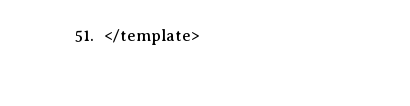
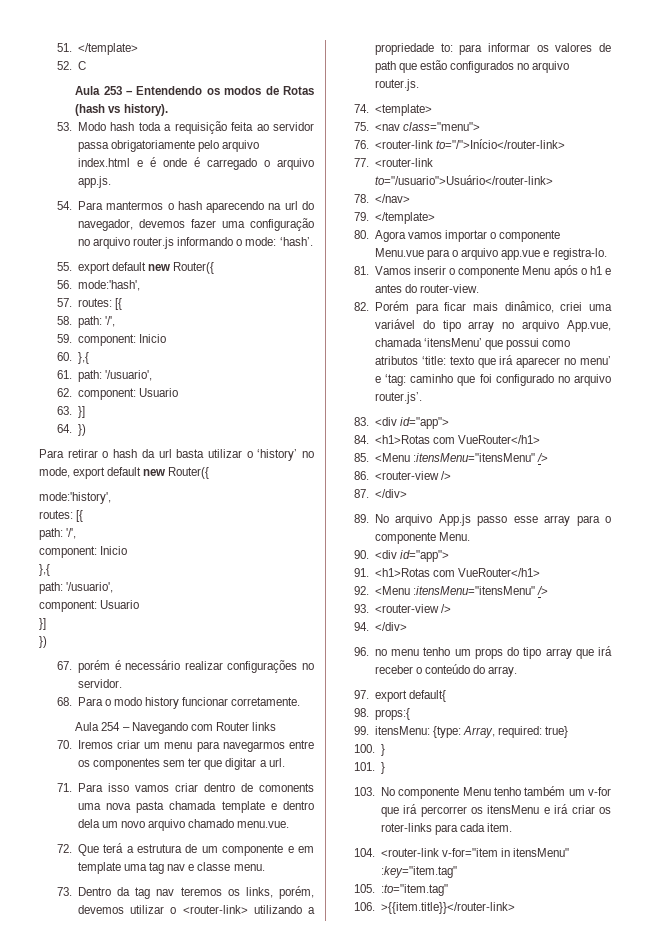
(201, 37) none -> [57,61,86,70] [75,86,314,95] [75,104,168,116] [57,121,314,134] [77,140,260,152] [77,157,314,170] [77,176,111,188] [57,201,314,213] [77,218,314,231] [77,237,313,249] [57,262,215,274] [57,280,140,291] [57,298,123,310] [57,316,116,328] [57,334,167,346] [57,352,89,364] [57,370,153,382] [57,388,179,400] [57,406,85,418] [57,424,86,436] [39,449,314,461] [39,467,210,479] [39,492,111,504] [39,510,84,522] [39,528,77,540] [39,546,128,558] [39,564,50,576] [39,582,114,594] [39,600,140,612] [39,618,46,630] [39,636,47,648] [57,660,314,673] [77,679,122,688] [57,697,301,709] [75,722,276,734] [57,740,314,752] [77,758,285,770] [57,783,315,792] [77,801,314,813] [77,819,290,831] [57,843,314,856] [77,862,265,874] [57,886,314,899] [77,905,315,914] [374,43,611,55] [374,60,570,73] [374,79,419,91] [354,104,432,116] [354,122,481,131] [354,139,566,149] [354,158,433,167] [374,175,553,185] [354,194,410,203] [354,212,435,224] [354,230,561,242] [374,248,607,260] [354,265,611,278] [374,284,480,293] [354,301,612,314] [374,319,611,332] [374,338,571,350] [374,355,611,368] [374,374,611,386] [374,392,422,404] [354,417,450,429] [354,435,541,444] [354,453,549,462] [354,471,452,480] [354,489,407,498] [354,514,611,526] [374,532,471,544] [354,550,450,562] [354,568,541,577] [354,586,549,595] [354,604,452,613] [354,622,407,631] [354,646,612,659] [374,664,518,677] [354,690,447,702] [354,708,410,720] [354,726,569,738] [354,744,385,756] [354,762,385,774] [354,786,611,799] [380,804,611,817] [380,823,513,835] [354,848,570,857] [380,866,457,878] [354,884,448,896] [354,902,515,914] // 52. C // Aula 253 – Entendendo os modos de Rotas (hash vs history). // 53. Modo hash toda a requisição feita ao servidor passa obrigatoriamente pelo arquivo index.html e é onde é carregado o arquivo app.js. // 54. Para mantermos o hash aparecendo na url do navegador, devemos fazer uma configuração no arquivo router.js informando o mode: ‘hash’. // 55. export default new Router({ // 56. mode:'hash', // 57. routes: [{ // 58. path: '/', // 59. component: Inicio // 60. },{ // 61. path: '/usuario', // 62. component: Usuario // 63. }] // 64. }) // Para retirar o hash da url basta utilizar o ‘history’ no mode, export default new Router({ // mode:'history', // routes: [{ // path: '/', // component: Inicio // },{ // path: '/usuario', // component: Usuario // }] // }) // 67. porém é necessário realizar configurações no servidor. // 68. Para o modo history funcionar corretamente. // Aula 254 – Navegando com Router links // 70. Iremos criar um menu para navegarmos entre os componentes sem ter que digitar a url. // 71. Para isso vamos criar dentro de comonents uma nova pasta chamada template e dentro dela um novo arquivo chamado menu.vue. // 72. Que terá a estrutura de um componente e em template uma tag nav e classe menu. // 73. Dentro da tag nav teremos os links, porém, devemos utilizar o <router-link> utilizando a propriedade to: para informar os valores de path que estão configurados no arquivo router.js. // 74. <template> // 75. <nav class="menu"> // 76. <router-link to="/">Início</router-link> // 77. <router-link to="/usuario">Usuário</router-link> // 78. </nav> // 79. </template> // 80. Agora vamos importar o componente Menu.vue para o arquivo app.vue e registra-lo. // 81. Vamos inserir o componente Menu após o h1 e antes do router-view. // 82. Porém para ficar mais dinâmico, criei uma variável do tipo array no arquivo App.vue, chamada ‘itensMenu’ que possui como atributos ‘title: texto que irá aparecer no menu’ e ‘tag: caminho que foi configurado no arquivo router.js’. // 83. <div id="app"> // 84. <h1>Rotas com VueRouter</h1> // 85. <Menu :itensMenu="itensMenu" /> // 86. <router-view /> // 87. </div> // 89. No arquivo App.js passo esse array para o componente Menu. // 90. <div id="app"> // 91. <h1>Rotas com VueRouter</h1> // 92. <Menu :itensMenu="itensMenu" /> // 93. <router-view /> // 94. </div> // 96. no menu tenho um props do tipo array que irá receber o conteúdo do array. // 97. export default{ // 98. props:{ // 99. itensMenu: {type: Array, required: true} // 100. } // 101. } // 103. No componente Menu tenho também um v-for que irá percorrer os itensMenu e irá criar os roter-links para cada item. // 104. <router-link v-for="item in itensMenu" :key="item.tag" // 105. :to="item.tag" // 106. >{{item.title}}</router-link>

